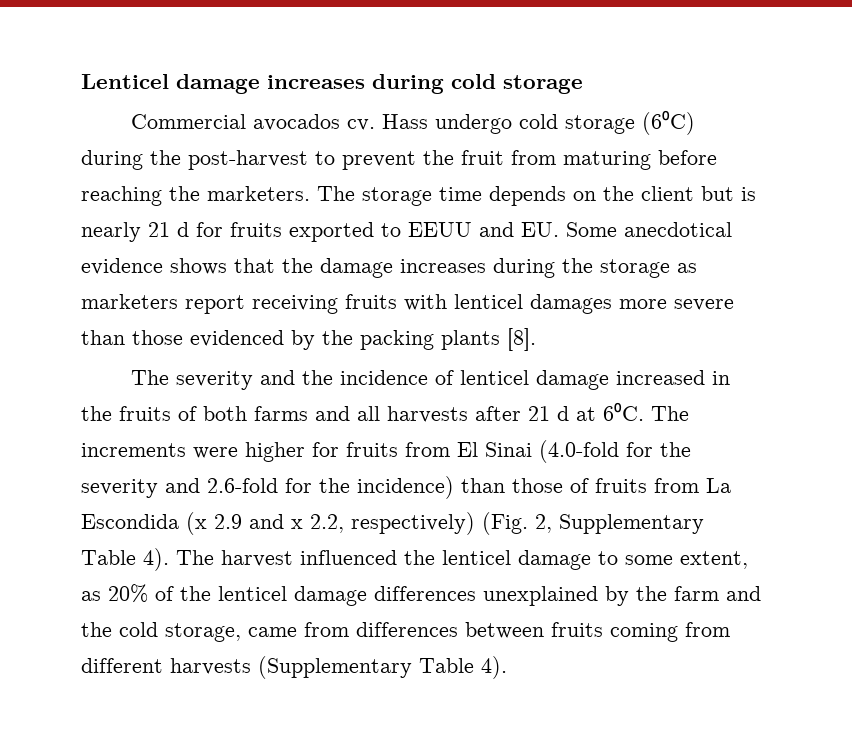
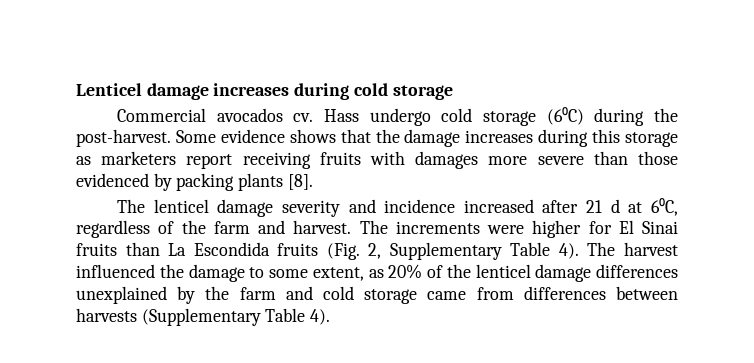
[188,150,717,170] [81,186,756,206] [81,222,732,242] post-harvest to prevent the fruit from maturing before reaching the marketers. The storage time depends on the client but is nearly 21 d for fruits exported to EEUU and EU. Some anecdotical -> [76,129,216,147] post-harvest. Some
[562,258,593,273] the -> [592,129,621,143] this
[454,294,523,309] lenticel -> (405, 158) none
[322,330,353,345] the -> (172, 182) none
[176,370,731,390] [81,402,644,423] severity and the incidence of lenticel damage increased in the fruits of both farms and all harvests after 21 d at 6⁰C. -> [153,198,678,217] [76,220,352,238] lenticel damage severity and incidence increased after 21 d at 6⁰C, regardless of the farm and harvest.
[346,440,691,463] [81,476,731,499] [81,512,475,535] fruits from El Sinai (4.0-fold for the severity and 2.6-fold for the incidence) than those of fruits from La Escondida (x 2.9 and x 2.2, respectively) -> [618,220,678,234] [76,242,319,256] El Sinai fruits than La Escondida fruits
[442,550,511,565] lenticel -> (184, 271) none
[81,622,241,642] the cold storage, -> [323,286,418,304] cold storage
[551,622,730,642] [81,658,163,673] fruits coming from different -> (678, 293) none

